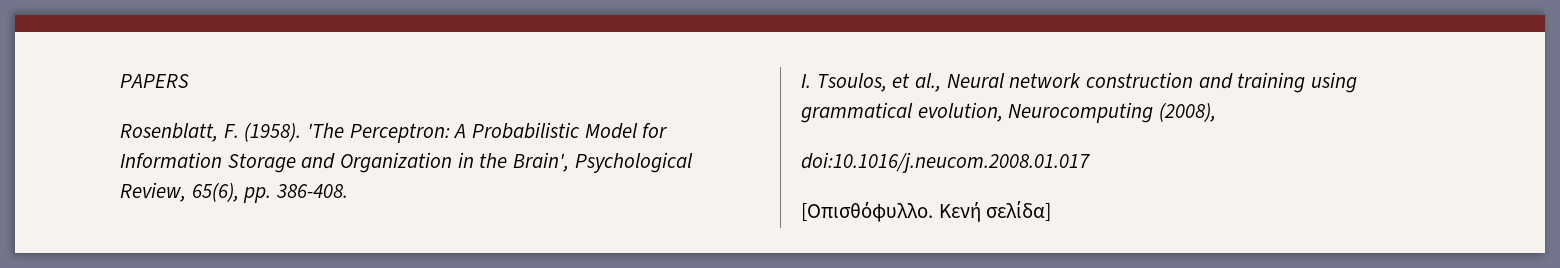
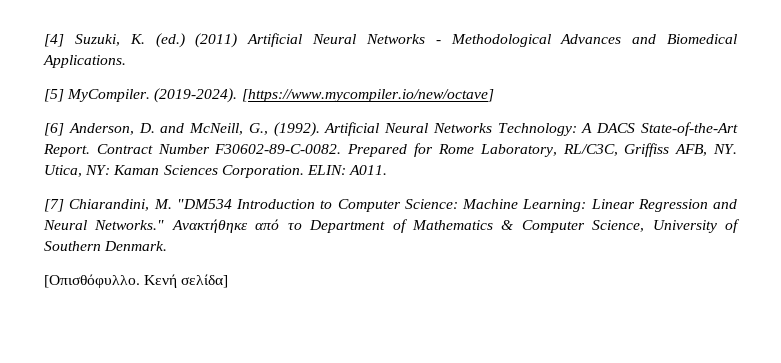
[120,74,189,88] [120,122,668,143] [120,152,693,173] [120,182,349,203] [801,72,1358,93] [801,102,1217,123] [801,152,1090,173] PAPERS // Rosenblatt, F. (1958). 'The Perceptron: A Probabilistic Model for Information Storage and Organization in the Brain', Psychological Review, 65(6), pp. 386-408. // I. Tsoulos, et al., Neural network construction and training using grammatical evolution, Neurocomputing (2008), // doi:10.1016/j.neucom.2008.01.017 -> [44,33,737,48] [43,55,126,68] [44,88,494,103] [44,122,738,137] [43,143,737,157] [44,165,388,178] [44,199,737,212] [43,219,740,233] [44,241,168,251] [4] Suzuki, K. (ed.) (2011) Artificial Neural Networks - Methodological Advances and Biomedical Applications. // [5] MyCompiler. (2019-2024). [https://www.mycompiler.io/new/octave] // [6] Anderson, D. and McNeill, G., (1992). Artificial Neural Networks Technology: A DACS State-of-the-Art Report. Contract Number F30602-89-C-0082. Prepared for Rome Laboratory, RL/C3C, Griffiss AFB, NY. Utica, NY: Kaman Sciences Corporation. ELIN: A011. // [7] Chiarandini, M. "DM534 Introduction to Computer Science: Machine Learning: Linear Regression and Neural Networks." Ανακτήθηκε από το Department of Mathematics & Computer Science, University of Southern Denmark.

